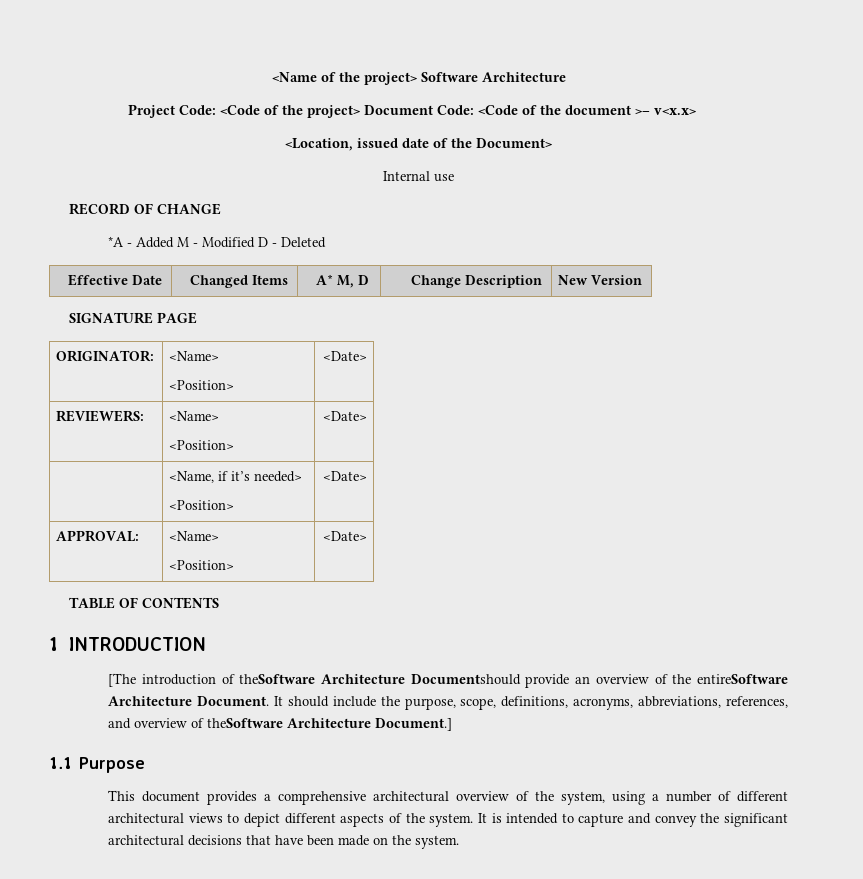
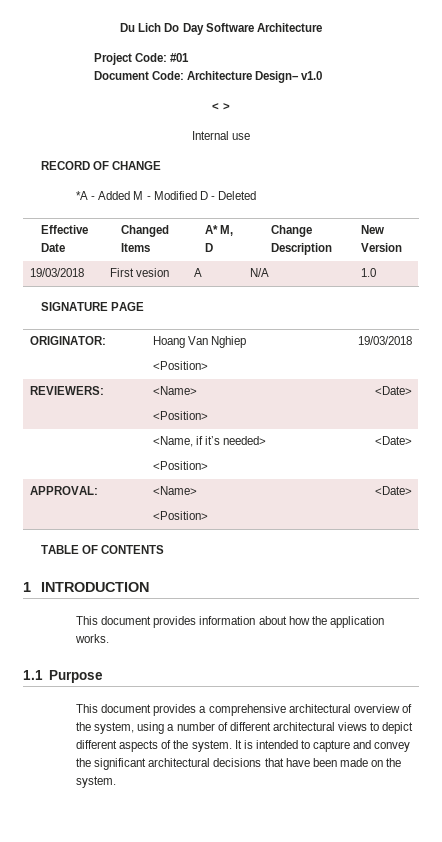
[271,72,417,85] <Name of the project> -> [120,23,204,35] Du Lich Do Day
[219,105,696,118] [285,138,552,151] <Code of the project> Document Code: <Code of the document >– v<x.x> // <Location, issued date of the Document> -> [170,53,190,62] [93,71,323,83] [212,103,230,110] #01 // Document Code: Architecture Design– v1.0 // < >
(643, 280) none -> [30,268,85,277] [110,268,170,277] [194,268,203,277] [250,268,270,277] [361,268,377,277] // 19/03/2018 | First vesion | A | N/A | 1.0
[169,351,220,361] [169,380,235,390] [322,351,367,361] <Name> // <Position> | <Date> -> [153,336,247,348] [153,361,209,370] [357,336,412,345] Hoang Van Nghiep // <Position> | 19/03/2018
[108,673,788,688] [108,696,788,710] [108,718,453,731] [The introduction of theSoftware Architecture Documentshould provide an overview of the entireSoftware Architecture Document. It should include the purpose, scope, definitions, acronyms, abbreviations, references, and overview of theSoftware Architecture Document.] -> [76,616,384,628] [75,634,110,643] This document provides information about how the application works.

